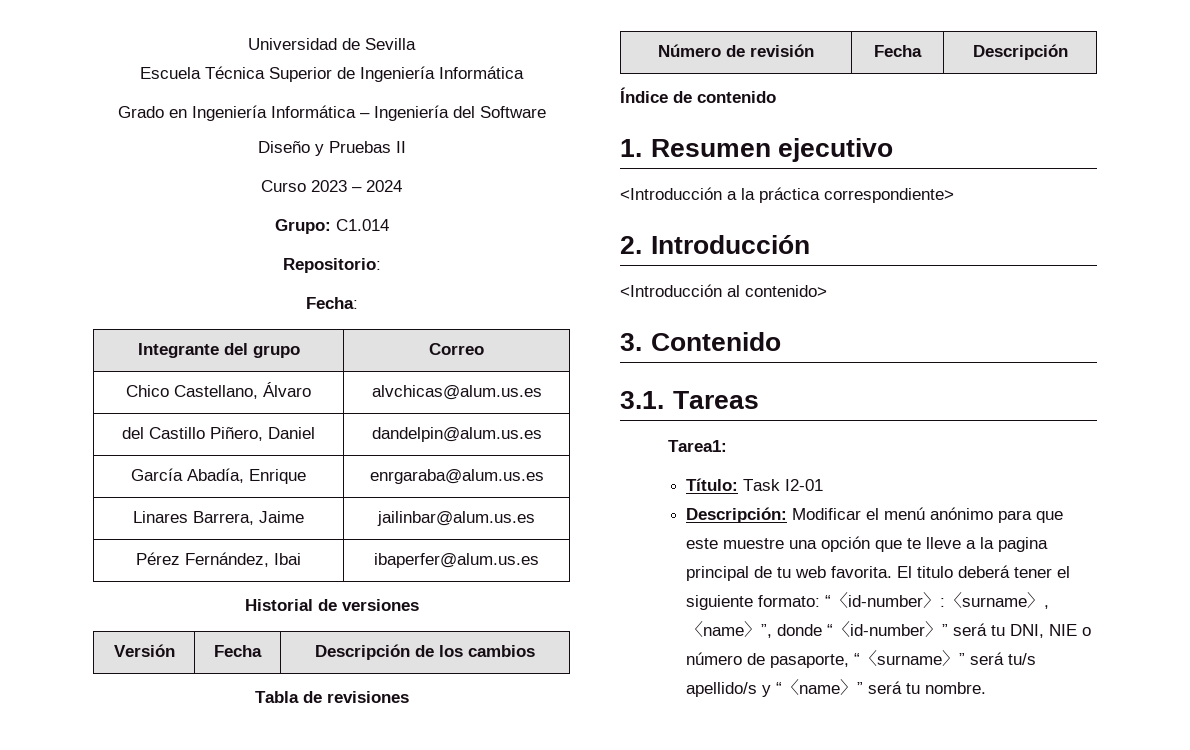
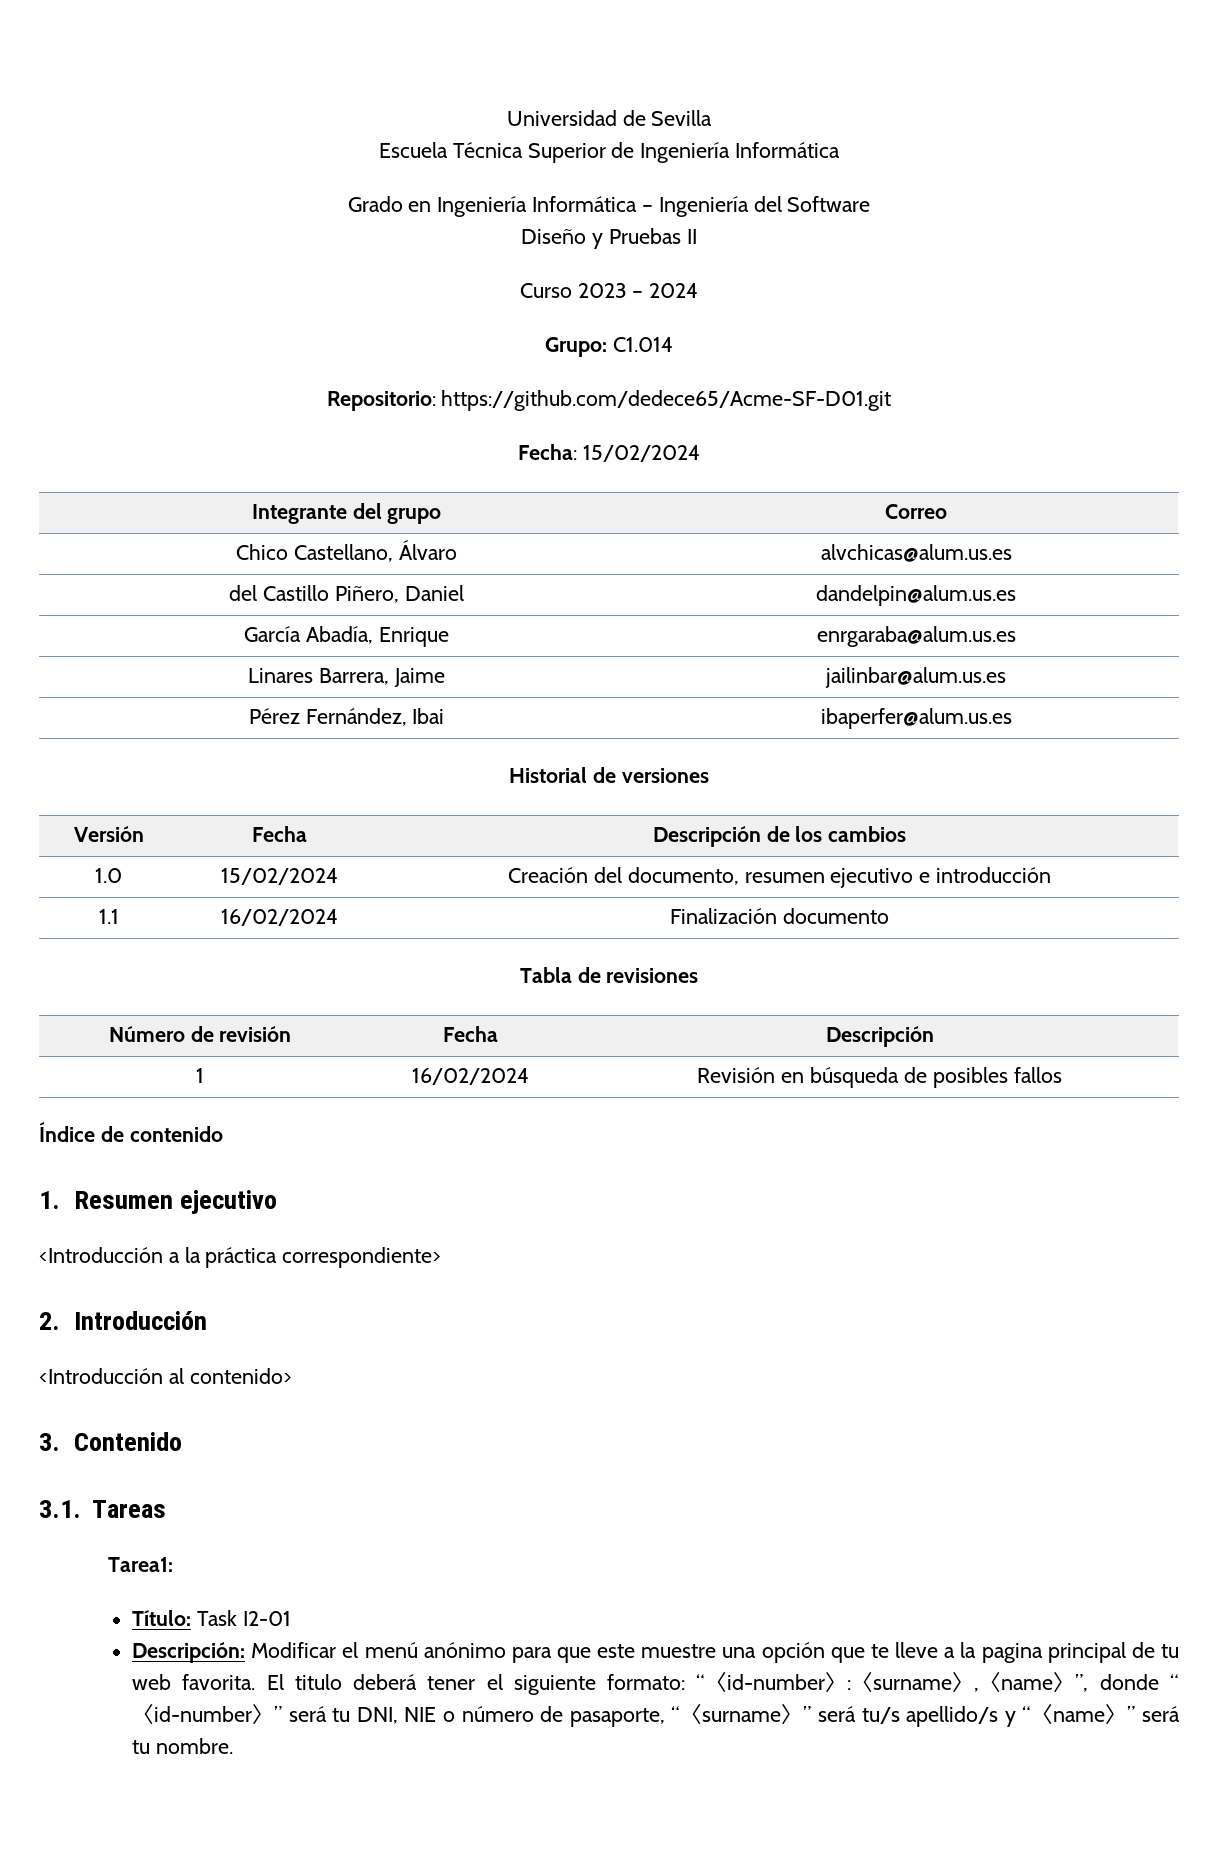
(381, 265) none -> [441,390,892,411] https://github.com/dedece65/Acme-SF-D01.git
(358, 303) none -> [582,445,700,462] 15/02/2024
(535, 651) none -> [95,868,122,883] [220,868,338,885] [508,867,1051,888] [98,909,119,924] [220,909,338,926] [670,908,889,924] // 1.0 | 15/02/2024 | Creación del documento, resumen ejecutivo e introducción // 1.1 | 16/02/2024 | Finalización documento
(1068, 52) none -> [196,1068,204,1083] [412,1068,529,1085] [697,1067,1062,1088] // 1 | 16/02/2024 | Revisión en búsqueda de posibles fallos

